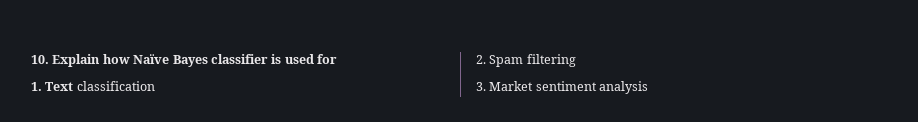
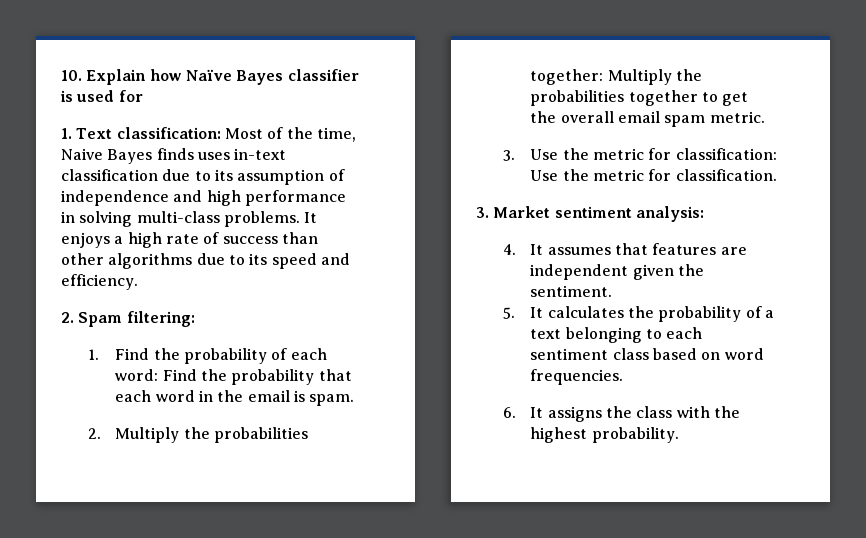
[76,81,155,91] [476,54,576,67] [476,81,649,94] classification // 2. Spam filtering // 3. Market sentiment analysis -> [116,127,356,142] [61,148,287,164] [61,169,345,185] [61,190,346,206] [61,211,318,227] [61,232,318,248] [61,253,350,269] [61,274,138,290] [61,311,195,327] [88,348,327,364] [115,369,352,385] [115,390,355,406] [88,427,308,443] [530,69,702,85] [530,90,749,106] [530,111,765,127] [503,148,777,161] [530,169,777,181] [476,206,704,222] [503,243,747,255] [530,264,704,280] [530,285,613,297] [503,306,774,322] [530,327,703,343] [530,348,764,360] [530,369,624,385] [503,406,740,422] [530,427,679,443] classification: Most of the time, Naive Bayes finds uses in-text classification due to its assumption of independence and high performance in solving multi-class problems. It enjoys a high rate of success than other algorithms due to its speed and efficiency. // 2. Spam filtering: // 1. Find the probability of each word: Find the probability that each word in the email is spam. // 2. Multiply the probabilities together: Multiply the probabilities together to get the overall email spam metric. // 3. Use the metric for classification: Use the metric for classification. // 3. Market sentiment analysis: // 4. It assumes that features are independent given the sentiment. // 5. It calculates the probability of a text belonging to each sentiment class based on word frequencies. // 6. It assigns the class with the highest probability.

